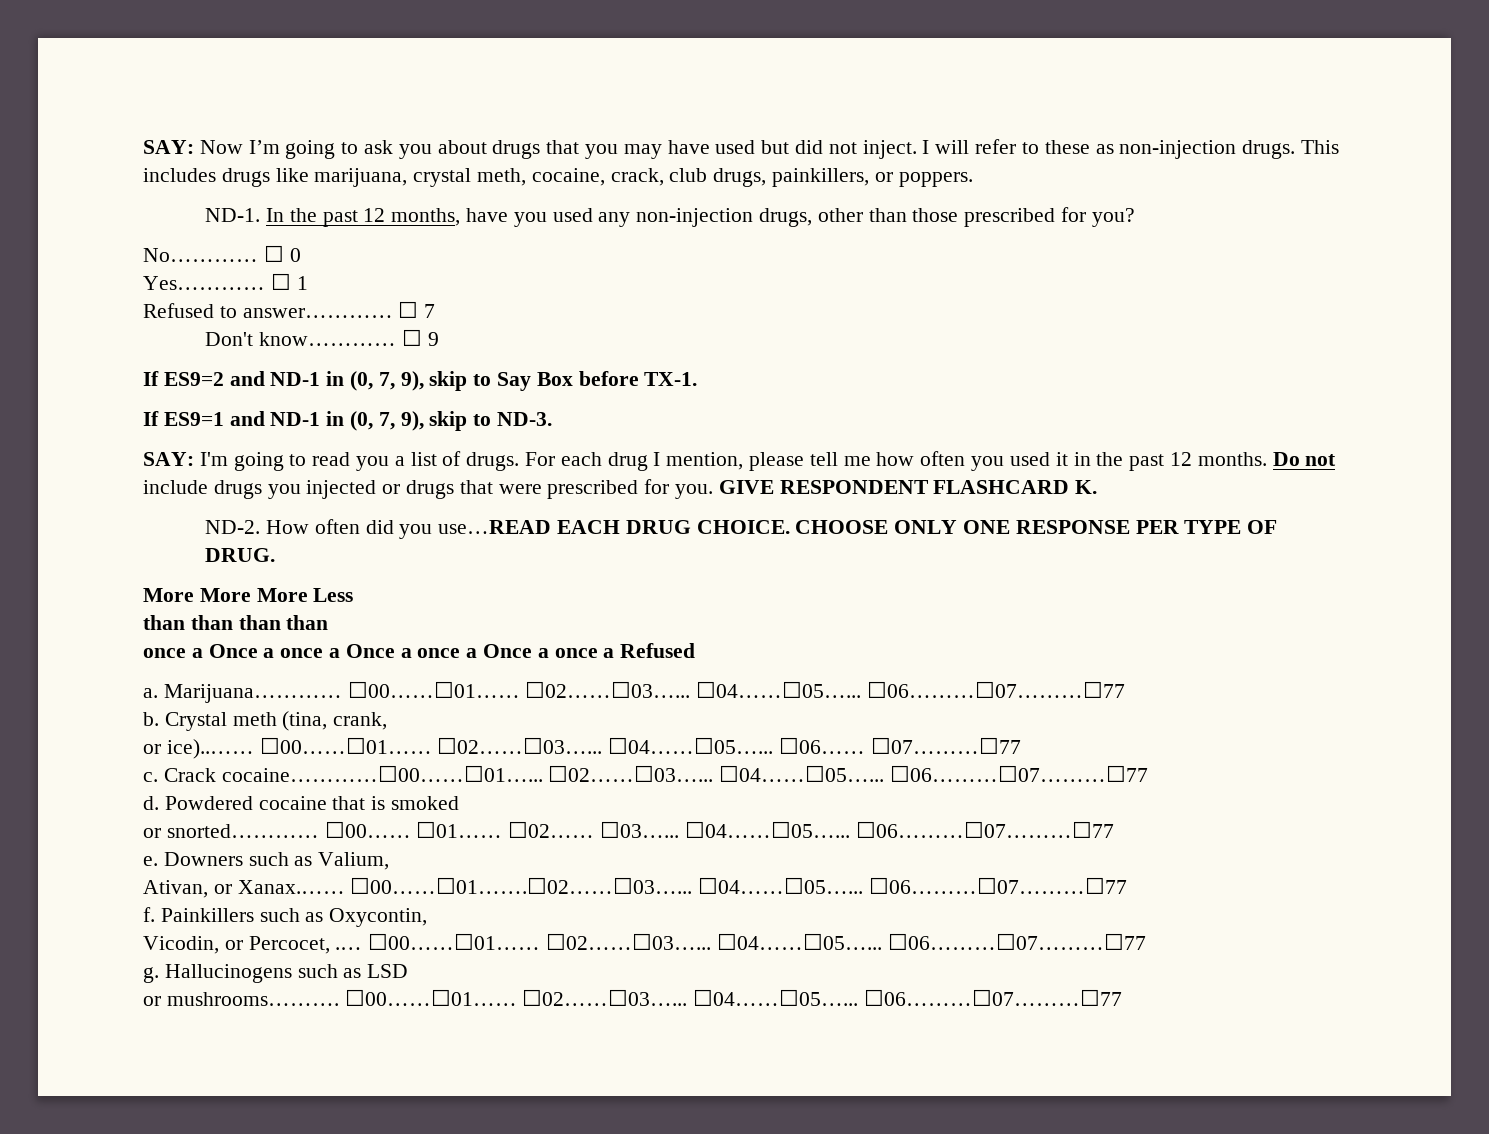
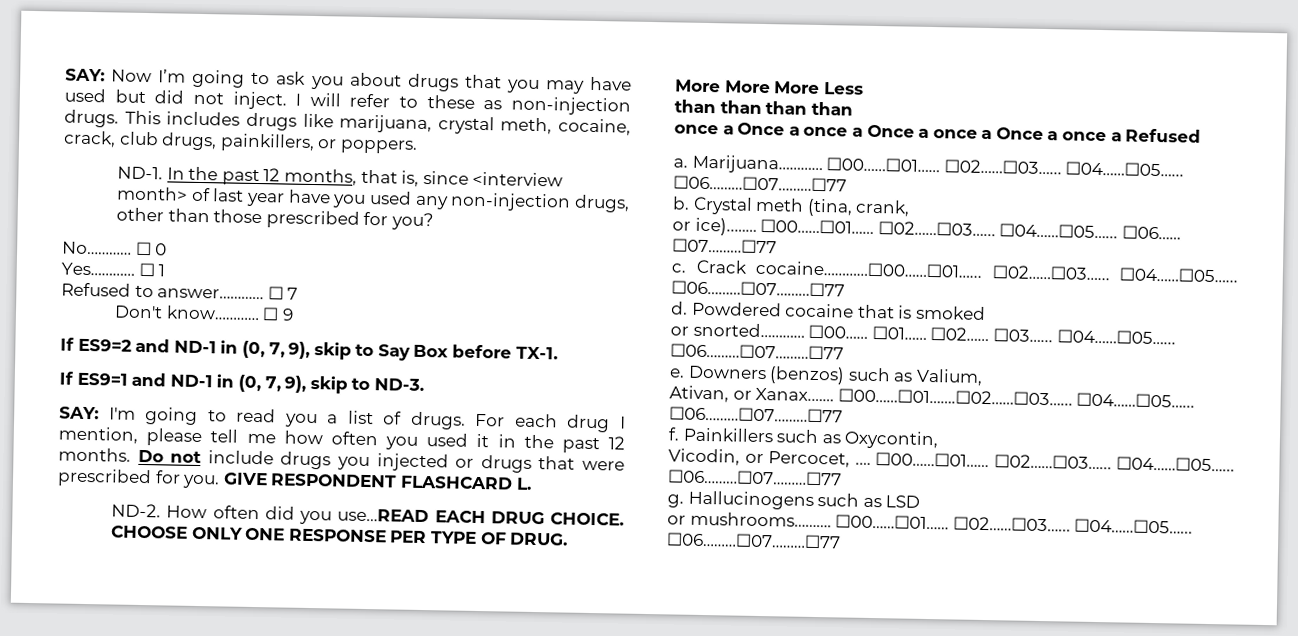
(461, 217) none -> [360,169,564,187] [117,186,286,207] that is, since <interview month> of last year
[1075,480,1098,494] K. -> [515,477,532,490] L.
(243, 859) none -> [769,366,846,385] (benzos)

